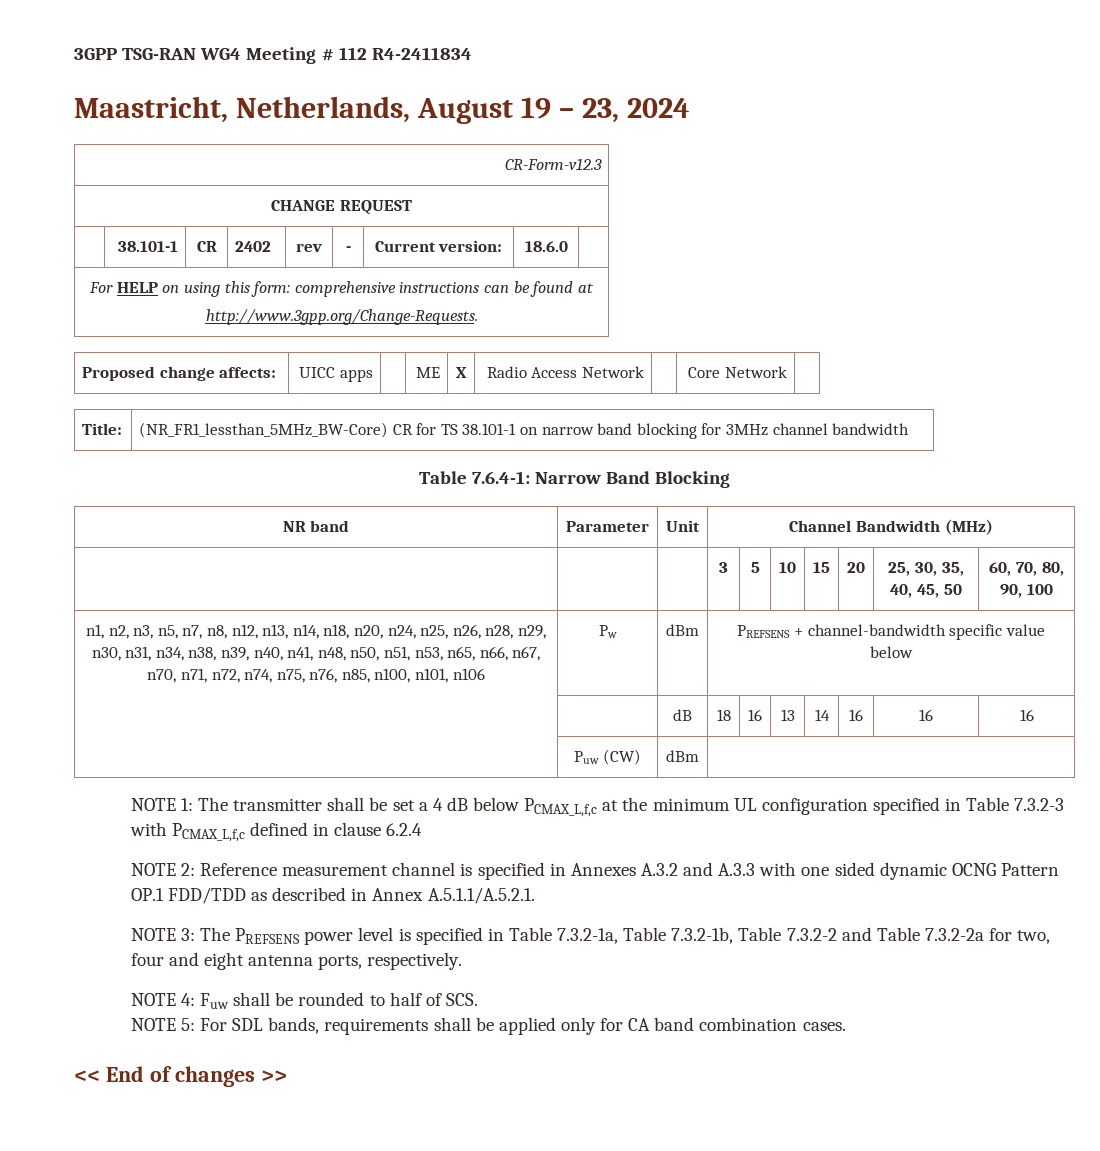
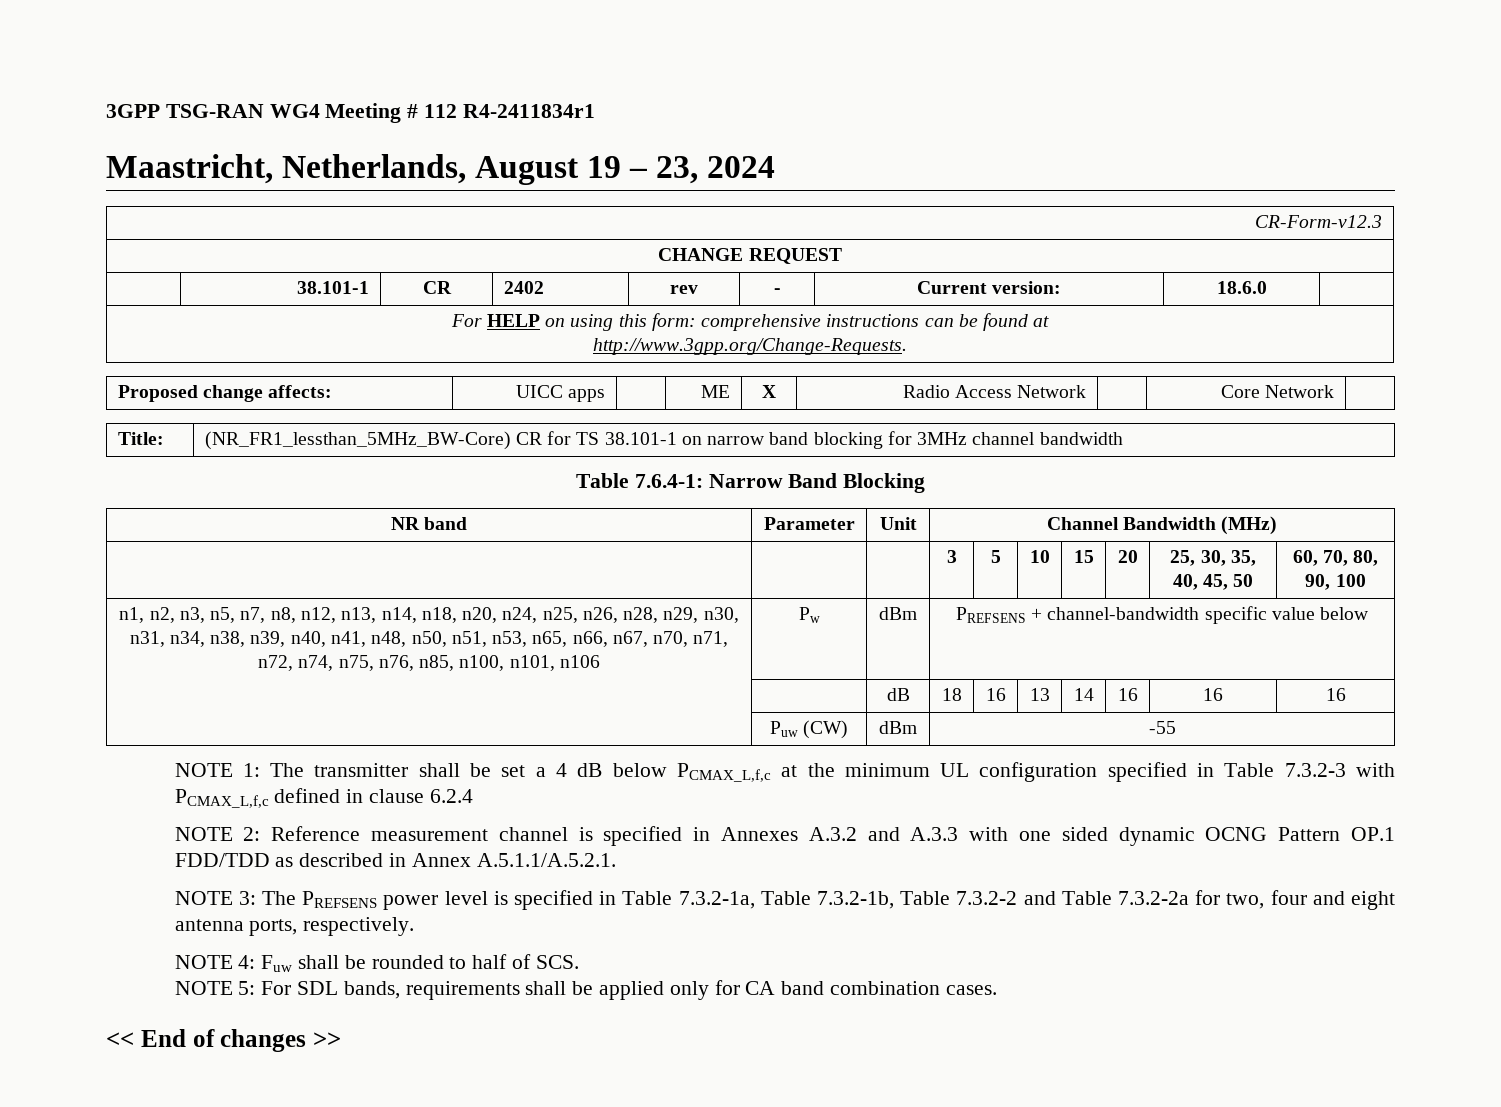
[371,47,472,60] R4-2411834 -> [462,104,595,118] R4-2411834r1
(699, 756) none -> [1148,721,1176,734] -55

